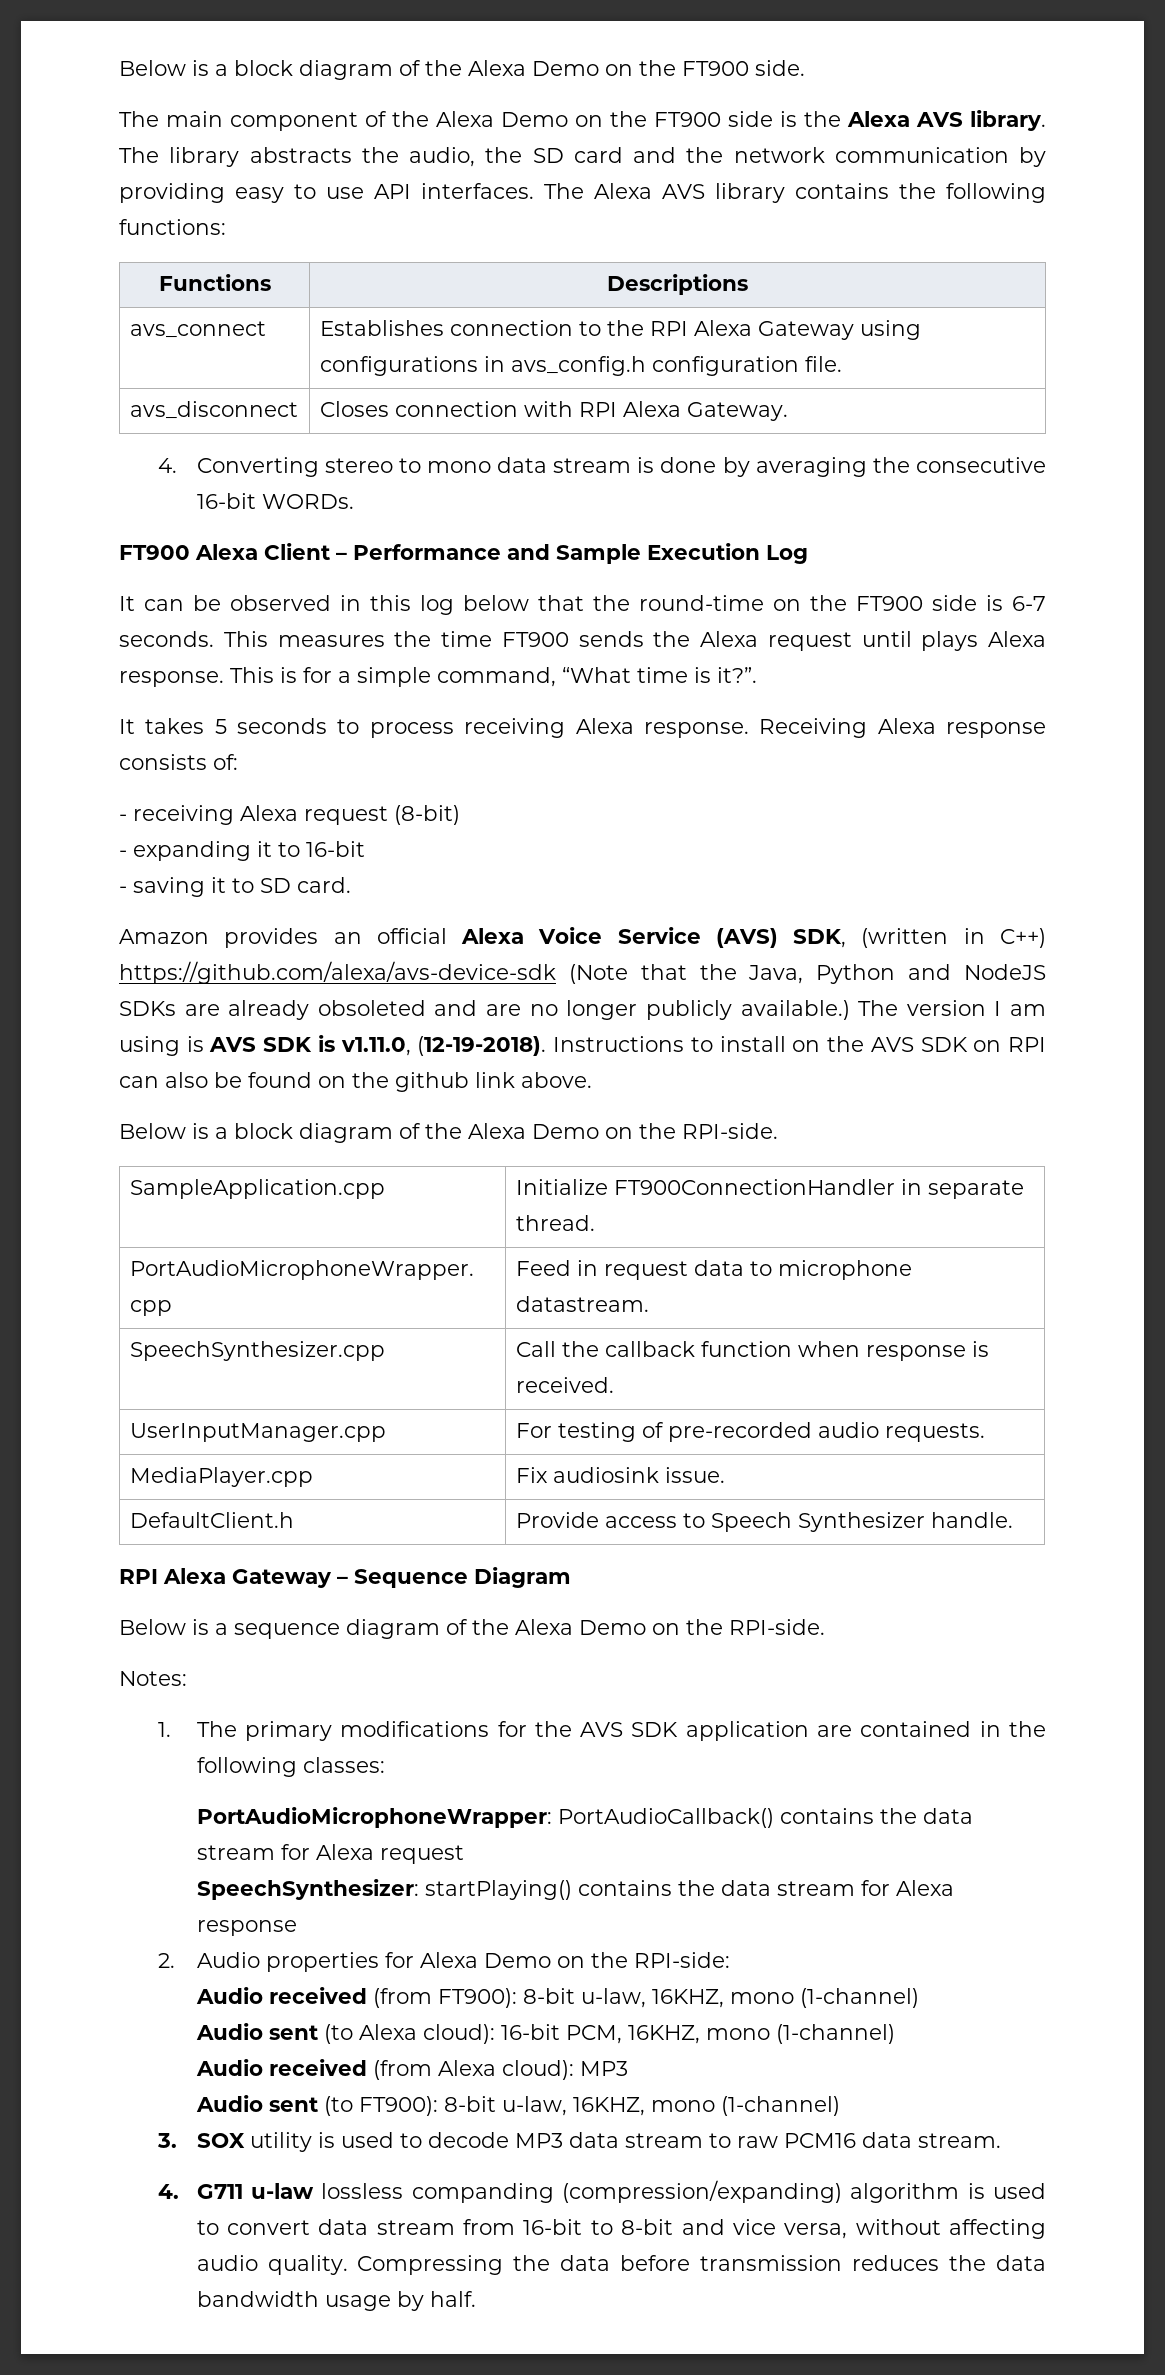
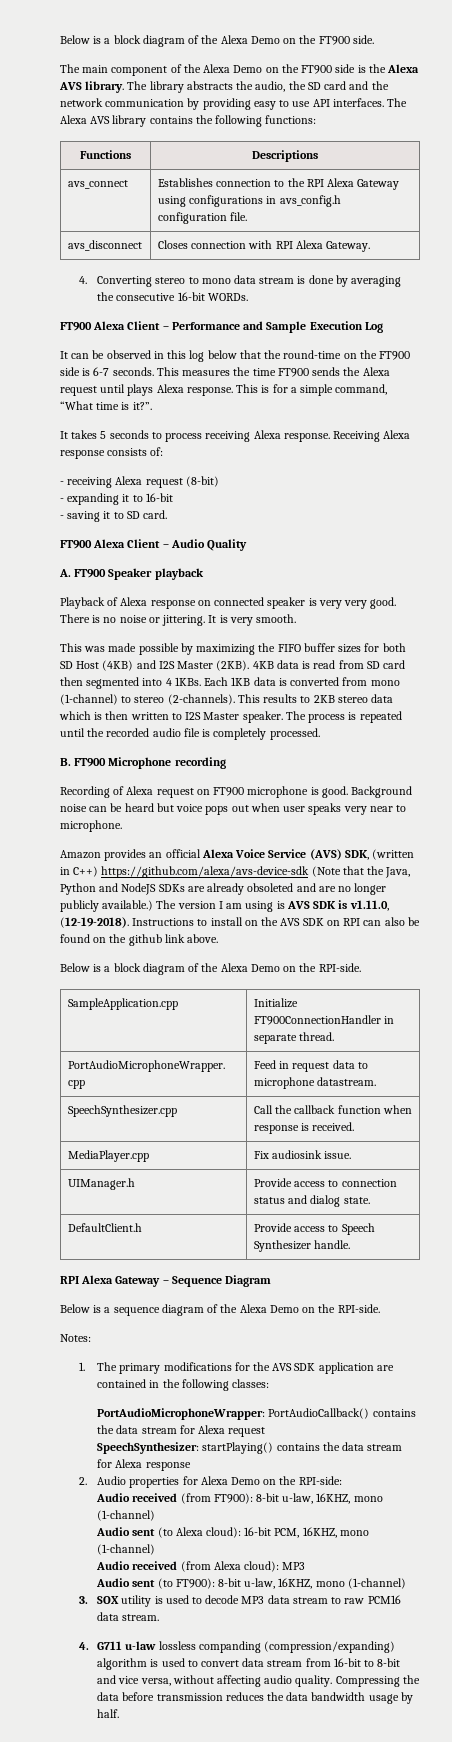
(351, 885) none -> [60,539,248,551] [59,568,204,580] [60,597,397,609] [60,614,297,626] [60,643,406,655] [60,660,406,671] [60,677,400,689] [60,694,394,705] [59,711,402,723] [60,728,320,740] [60,757,226,769] [60,786,413,798] [60,803,407,815] [60,820,122,832] // FT900 Alexa Client – Audio Quality // A. FT900 Speaker playback // Playback of Alexa response on connected speaker is very very good. There is no noise or jittering. It is very smooth. // This was made possible by maximizing the FIFO buffer sizes for both SD Host (4KB) and I2S Master (2KB). 4KB data is read from SD card then segmented into 4 1KBs. Each 1KB data is converted from mono (1-channel) to stereo (2-channels). This results to 2KB stereo data which is then written to I2S Master speaker. The process is repeated until the recorded audio file is completely processed. // B. FT900 Microphone recording // Recording of Alexa request on FT900 microphone is good. Background noise can be heard but voice pops out when user speaks very near to microphone.
[129,1423,386,1442] [515,1422,985,1442] [129,1467,313,1487] [515,1467,725,1483] UserInputManager.cpp | For testing of pre-recorded audio requests. // MediaPlayer.cpp | Fix audiosink issue. -> [67,1150,149,1162] [253,1150,352,1159] [67,1178,135,1190] [253,1178,397,1187] [253,1195,370,1207] MediaPlayer.cpp | Fix audiosink issue. // UIManager.h | Provide access to connection status and dialog state.

